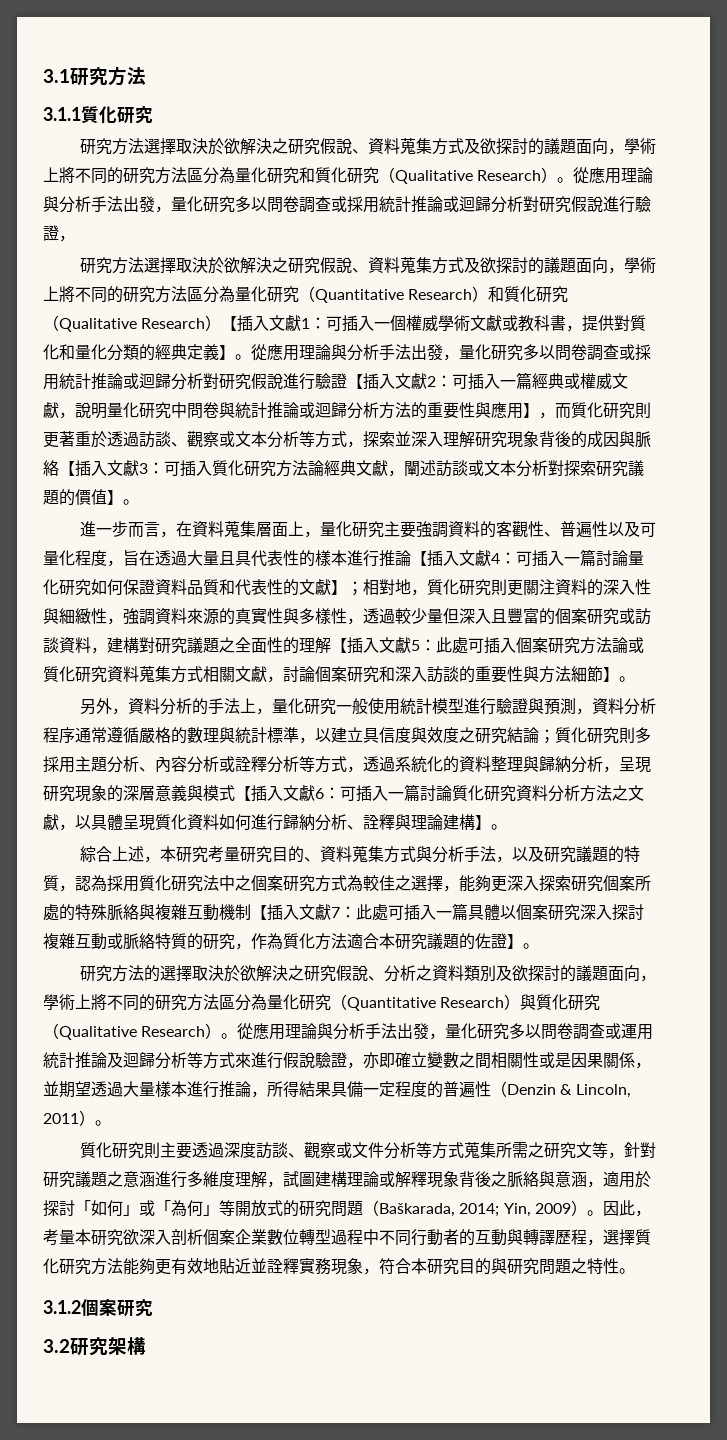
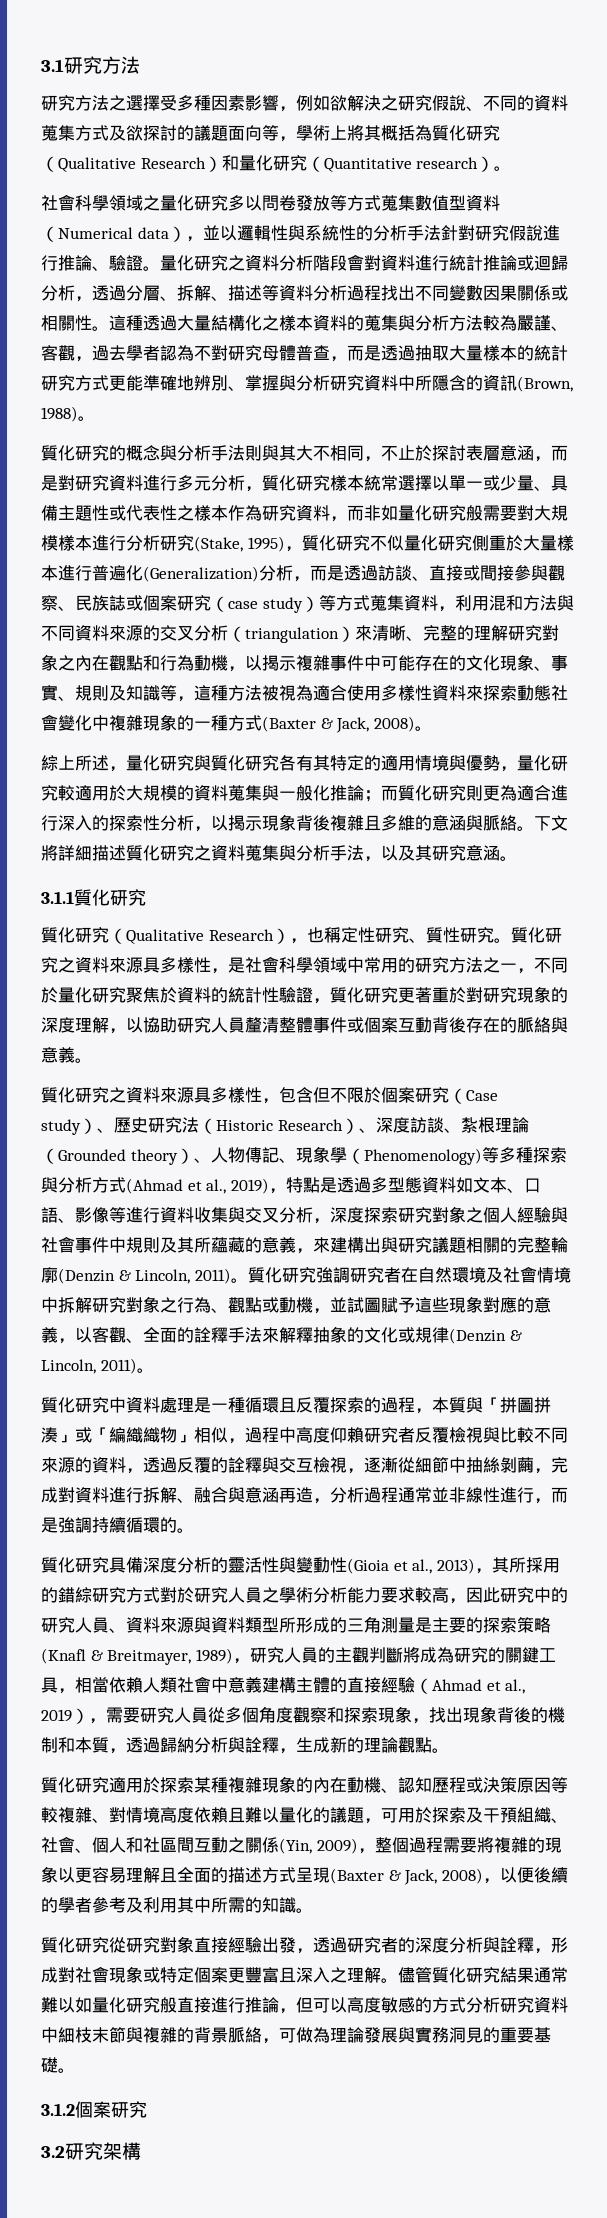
[43,106,153,124] [79,138,656,155] [43,167,654,184] [43,196,651,213] [43,225,75,242] [79,257,656,274] [43,286,569,303] [43,315,647,332] [43,344,651,361] [43,372,628,390] [43,402,651,419] [43,431,651,448] [43,460,644,477] [43,489,139,506] [79,521,656,538] [43,549,644,567] [43,579,651,596] [43,608,651,625] [43,637,644,654] [43,666,635,683] [79,698,656,715] [43,727,651,744] [43,756,651,773] [43,784,644,802] [43,814,507,831] [79,846,640,863] [43,875,651,892] [43,903,644,921] [43,933,539,950] [79,965,656,982] [43,994,601,1011] [43,1023,654,1040] [43,1051,651,1069] [43,1081,631,1098] [43,1110,111,1126] [79,1142,656,1159] [43,1171,651,1188] [43,1200,651,1217] [43,1229,651,1246] [43,1258,619,1275] // 3.1.1質化研究 // 研究方法選擇取決於欲解決之研究假說、資料蒐集方式及欲探討的議題面向，學術上將不同的研究方法區分為量化研究和質化研究（Qualitative Research）。從應用理論與分析手法出發，量化研究多以問卷調查或採用統計推論或迴歸分析對研究假說進行驗證， // 研究方法選擇取決於欲解決之研究假說、資料蒐集方式及欲探討的議題面向，學術上將不同的研究方法區分為量化研究（Quantitative Research）和質化研究（Qualitative Research）【插入文獻1：可插入一個權威學術文獻或教科書，提供對質化和量化分類的經典定義】。從應用理論與分析手法出發，量化研究多以問卷調查或採用統計推論或迴歸分析對研究假說進行驗證【插入文獻2：可插入一篇經典或權威文獻，說明量化研究中問卷與統計推論或迴歸分析方法的重要性與應用】，而質化研究則更著重於透過訪談、觀察或文本分析等方式，探索並深入理解研究現象背後的成因與脈絡【插入文獻3：可插入質化研究方法論經典文獻，闡述訪談或文本分析對探索研究議題的價值】。 // 進一步而言，在資料蒐集層面上，量化研究主要強調資料的客觀性、普遍性以及可量化程度，旨在透過大量且具代表性的樣本進行推論【插入文獻4：可插入一篇討論量化研究如何保證資料品質和代表性的文獻】；相對地，質化研究則更關注資料的深入性與細緻性，強調資料來源的真實性與多樣性，透過較少量但深入且豐富的個案研究或訪談資料，建構對研究議題之全面性的理解【插入文獻5：此處可插入個案研究方法論或質化研究資料蒐集方式相關文獻，討論個案研究和深入訪談的重要性與方法細節】。 // 另外，資料分析的手法上，量化研究一般使用統計模型進行驗證與預測，資料分析程序通常遵循嚴格的數理與統計標準，以建立具信度與效度之研究結論；質化研究則多採用主題分析、內容分析或詮釋分析等方式，透過系統化的資料整理與歸納分析，呈現研究現象的深層意義與模式【插入文獻6：可插入一篇討論質化研究資料分析方法之文獻，以具體呈現質化資料如何進行歸納分析、詮釋與理論建構】。 // 綜合上述，本研究考量研究目的、資料蒐集方式與分析手法，以及研究議題的特質，認為採用質化研究法中之個案研究方式為較佳之選擇，能夠更深入探索研究個案所處的特殊脈絡與複雜互動機制【插入文獻7：此處可插入一篇具體以個案研究深入探討複雜互動或脈絡特質的研究，作為質化方法適合本研究議題的佐證】。 // 研究方法的選擇取決於欲解決之研究假說、分析之資料類別及欲探討的議題面向，學術上將不同的研究方法區分為量化研究（Quantitative Research）與質化研究（Qualitative Research）。從應用理論與分析手法出發，量化研究多以問卷調查或運用統計推論及迴歸分析等方式來進行假說驗證，亦即確立變數之間相關性或是因果關係，並期望透過大量樣本進行推論，所得結果具備一定程度的普遍性（Denzin & Lincoln, 2011）。 // 質化研究則主要透過深度訪談、觀察或文件分析等方式蒐集所需之研究文等，針對研究議題之意涵進行多維度理解，試圖建構理論或解釋現象背後之脈絡與意涵，適用於探討「如何」或「為何」等開放式的研究問題（Baškarada, 2014; Yin, 2009）。因此，考量本研究欲深入剖析個案企業數位轉型過程中不同行動者的互動與轉譯歷程，選擇質化研究方法能夠更有效地貼近並詮釋實務現象，符合本研究目的與研究問題之特性 -> [41,95,568,112] [41,125,500,142] [41,155,512,172] [41,194,500,211] [41,225,560,242] [41,254,568,271] [41,285,568,302] [41,314,568,331] [41,345,568,362] [41,375,573,392] [41,406,95,422] [41,445,568,462] [41,475,568,492] [41,505,568,522] [41,535,574,552] [41,564,565,582] [41,595,574,613] [41,625,559,643] [41,654,568,672] [41,684,568,702] [41,714,432,733] [41,755,568,772] [41,785,568,802] [41,814,568,832] [41,845,517,862] [41,889,146,906] [41,927,562,944] [41,956,568,974] [41,986,568,1004] [41,1017,568,1034] [41,1047,92,1063] [41,1087,498,1104] [41,1117,529,1135] [41,1146,567,1165] [41,1177,541,1194] [41,1206,568,1224] [41,1236,568,1254] [41,1266,571,1284] [41,1296,551,1314] [41,1326,522,1344] [41,1358,154,1374] [41,1397,551,1414] [41,1427,568,1444] [41,1457,568,1474] [41,1487,568,1504] [41,1517,194,1533] [41,1557,560,1574] [41,1587,568,1604] [41,1616,551,1633] [41,1647,556,1665] [41,1676,526,1694] [41,1706,565,1724] [41,1737,449,1754] [41,1776,568,1793] [41,1807,568,1824] [41,1836,562,1854] [41,1866,568,1885] [41,1896,313,1913] [41,1936,568,1954] [41,1966,568,1983] [41,1997,568,2014] [41,2027,551,2044] [41,2057,58,2073] // 研究方法之選擇受多種因素影響，例如欲解決之研究假說、不同的資料蒐集方式及欲探討的議題面向等，學術上將其概括為質化研究（Qualitative Research）和量化研究（Quantitative research）。 // 社會科學領域之量化研究多以問卷發放等方式蒐集數值型資料（Numerical data），並以邏輯性與系統性的分析手法針對研究假說進行推論、驗證。量化研究之資料分析階段會對資料進行統計推論或迴歸分析，透過分層、拆解、描述等資料分析過程找出不同變數因果關係或相關性。這種透過大量結構化之樣本資料的蒐集與分析方法較為嚴謹、客觀，過去學者認為不對研究母體普查，而是透過抽取大量樣本的統計研究方式更能準確地辨別、掌握與分析研究資料中所隱含的資訊(Brown, 1988)。 // 質化研究的概念與分析手法則與其大不相同，不止於探討表層意涵，而是對研究資料進行多元分析，質化研究樣本統常選擇以單一或少量、具備主題性或代表性之樣本作為研究資料，而非如量化研究般需要對大規模樣本進行分析研究(Stake, 1995)，質化研究不似量化研究側重於大量樣本進行普遍化(Generalization)分析，而是透過訪談、直接或間接參與觀察、民族誌或個案研究（case study）等方式蒐集資料，利用混和方法與不同資料來源的交叉分析（triangulation）來清晰、完整的理解研究對象之內在觀點和行為動機，以揭示複雜事件中可能存在的文化現象、事實、規則及知識等，這種方法被視為適合使用多樣性資料來探索動態社會變化中複雜現象的一種方式(Baxter & Jack, 2008)。 // 綜上所述，量化研究與質化研究各有其特定的適用情境與優勢，量化研究較適用於大規模的資料蒐集與一般化推論；而質化研究則更為適合進行深入的探索性分析，以揭示現象背後複雜且多維的意涵與脈絡。下文將詳細描述質化研究之資料蒐集與分析手法，以及其研究意涵。 // 3.1.1質化研究 // 質化研究（Qualitative Research），也稱定性研究、質性研究。質化研究之資料來源具多樣性，是社會科學領域中常用的研究方法之一，不同於量化研究聚焦於資料的統計性驗證，質化研究更著重於對研究現象的深度理解，以協助研究人員釐清整體事件或個案互動背後存在的脈絡與意義。 // 質化研究之資料來源具多樣性，包含但不限於個案研究（Case study）、歷史研究法（Historic Research）、深度訪談、紮根理論（Grounded theory）、人物傳記、現象學（Phenomenology)等多種探索與分析方式(Ahmad et al., 2019)，特點是透過多型態資料如文本、口語、影像等進行資料收集與交叉分析，深度探索研究對象之個人經驗與社會事件中規則及其所蘊藏的意義，來建構出與研究議題相關的完整輪廓(Denzin & Lincoln, 2011)。質化研究強調研究者在自然環境及社會情境中拆解研究對象之行為、觀點或動機，並試圖賦予這些現象對應的意義，以客觀、全面的詮釋手法來解釋抽象的文化或規律(Denzin & Lincoln, 2011)。 // 質化研究中資料處理是一種循環且反覆探索的過程，本質與「拼圖拼湊」或「編織織物」相似，過程中高度仰賴研究者反覆檢視與比較不同來源的資料，透過反覆的詮釋與交互檢視，逐漸從細節中抽絲剝繭，完成對資料進行拆解、融合與意涵再造，分析過程通常並非線性進行，而是強調持續循環的。 // 質化研究具備深度分析的靈活性與變動性(Gioia et al., 2013)，其所採用的錯綜研究方式對於研究人員之學術分析能力要求較高，因此研究中的研究人員、資料來源與資料類型所形成的三角測量是主要的探索策略(Knafl & Breitmayer, 1989)，研究人員的主觀判斷將成為研究的關鍵工具，相當依賴人類社會中意義建構主體的直接經驗（Ahmad et al., 2019），需要研究人員從多個角度觀察和探索現象，找出現象背後的機制和本質，透過歸納分析與詮釋，生成新的理論觀點。 // 質化研究適用於探索某種複雜現象的內在動機、認知歷程或決策原因等較複雜、對情境高度依賴且難以量化的議題，可用於探索及干預組織、社會、個人和社區間互動之關係(Yin, 2009)，整個過程需要將複雜的現象以更容易理解且全面的描述方式呈現(Baxter & Jack, 2008)，以便後續的學者參考及利用其中所需的知識。 // 質化研究從研究對象直接經驗出發，透過研究者的深度分析與詮釋，形成對社會現象或特定個案更豐富且深入之理解。儘管質化研究結果通常難以如量化研究般直接進行推論，但可以高度敏感的方式分析研究資料中細枝末節與複雜的背景脈絡，可做為理論發展與實務洞見的重要基礎

